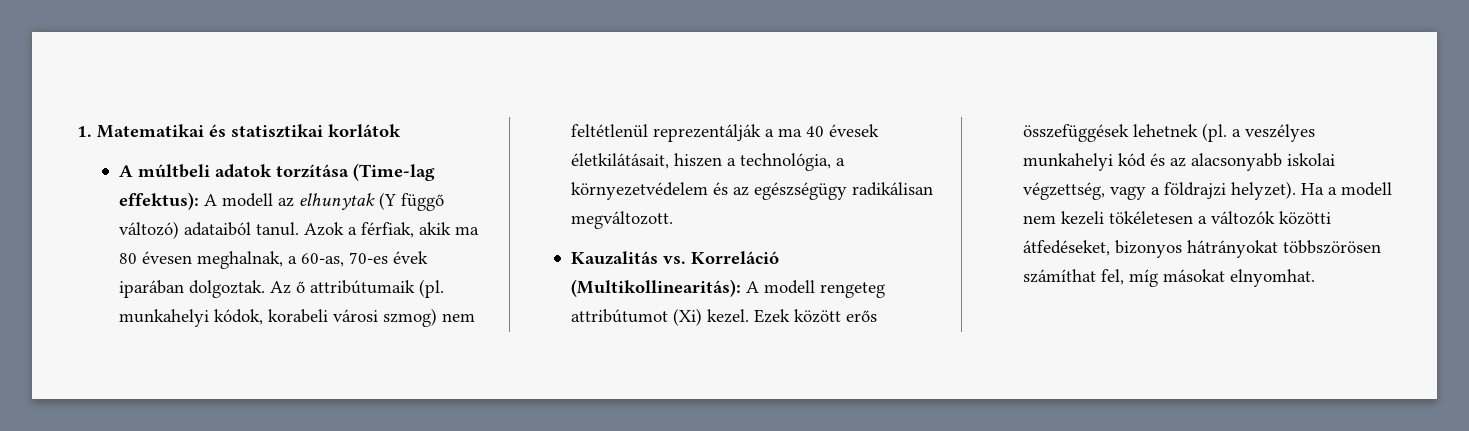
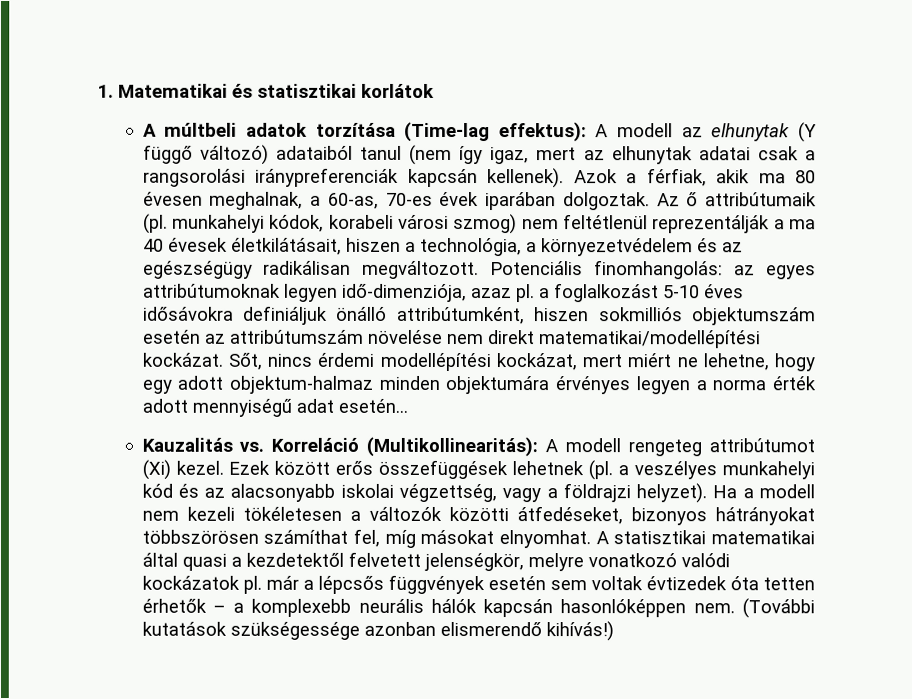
[255,222,299,236] tanul. -> [359,144,816,165] [142,167,565,189] tanul (nem így igaz, mert az elhunytak adatai csak a rangsorolási iránypreferenciák kapcsán kellenek).
(673, 220) none -> [490,260,816,280] [142,283,744,303] [142,305,816,326] [142,329,761,349] [141,352,816,372] [141,375,816,395] [141,398,408,417] Potenciális finomhangolás: az egyes attribútumoknak legyen idő-dimenziója, azaz pl. a foglalkozást 5-10 éves idősávokra definiáljuk önálló attribútumként, hiszen sokmilliós objektumszám esetén az attribútumszám növelése nem direkt matematikai/modellépítési kockázat. Sőt, nincs érdemi modellépítési kockázat, mert miért ne lehetne, hogy egy adott objektum-halmaz minden objektumára érvényes legyen a norma érték adott mennyiségű adat esetén…
(1315, 278) none -> [595,530,815,545] [141,551,730,572] [141,574,815,595] [141,598,816,619] [141,621,614,642] A statisztikai matematikai által quasi a kezdetektől felvetett jelenségkör, melyre vonatkozó valódi kockázatok pl. már a lépcsős függvények esetén sem voltak évtizedek óta tetten érhetők – a komplexebb neurális hálók kapcsán hasonlóképpen nem. (További kutatások szükségessége azonban elismerendő kihívás!)

